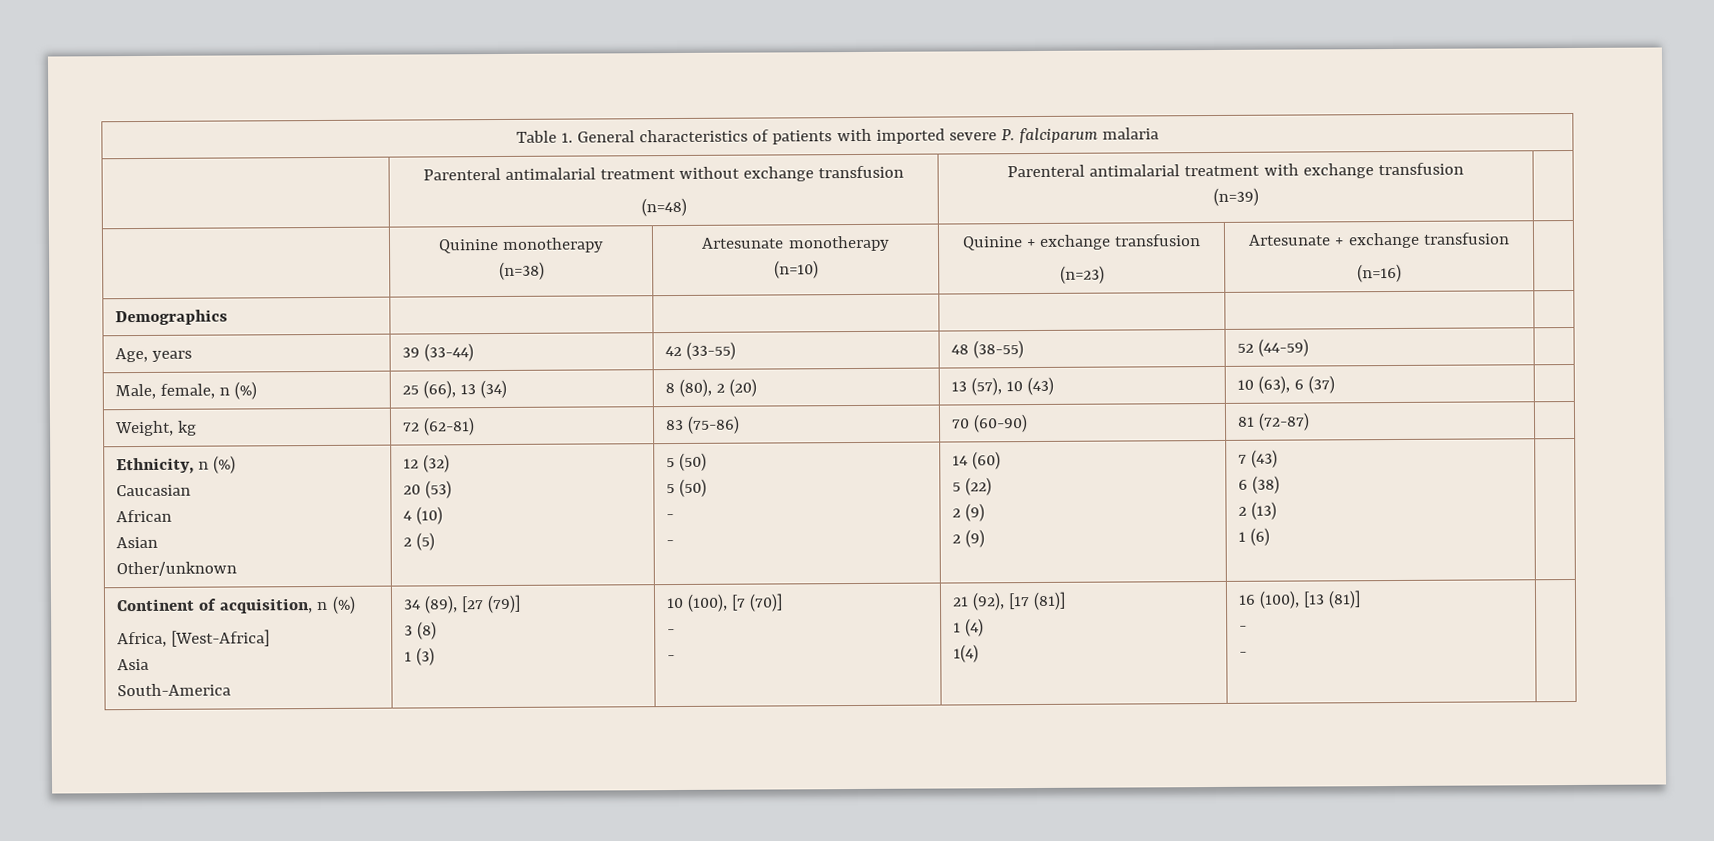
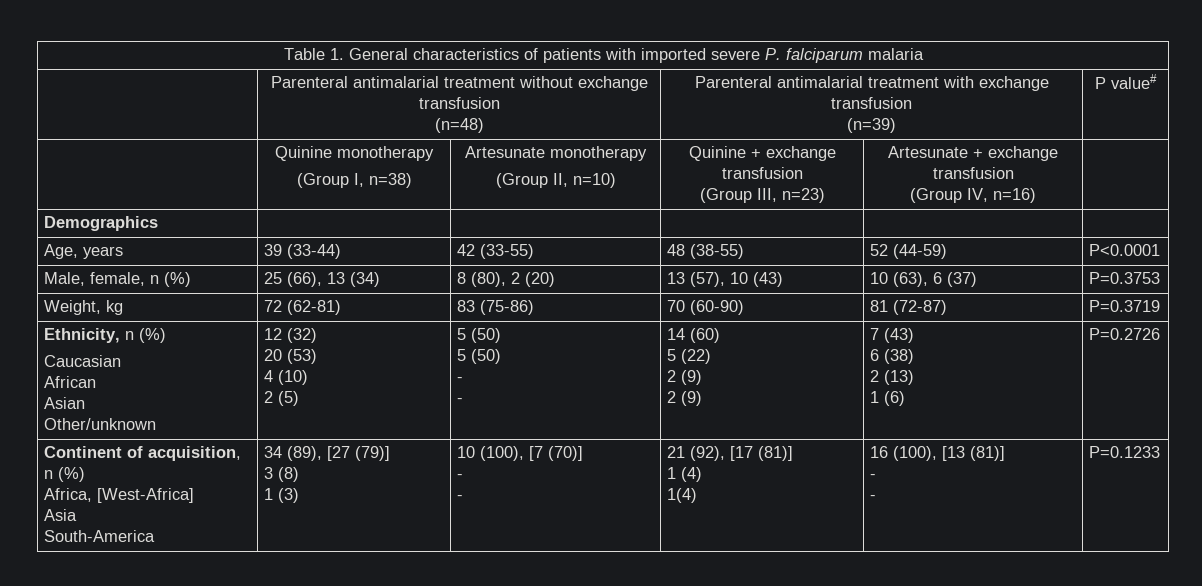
(1259, 197) none -> [1095,74,1157,89] P value#
[498,261,545,281] (n=38) -> [296,173,412,188] (Group I, n=38)
[773,260,819,279] (n=10) -> [495,173,616,188] (Group II, n=10)
[1059,265,1105,284] (n=23) -> [699,188,825,203] (Group III, n=23)
[1357,263,1402,283] (n=16) -> [910,188,1036,203] (Group IV, n=16)
(1310, 347) none -> [1088,244,1160,256] P<0.0001
(1336, 384) none -> [1088,272,1160,284] P=0.3753
(1311, 421) none -> [1088,300,1160,312] P=0.3719
(1271, 536) none -> [1088,328,1160,340] P=0.2726
(1248, 654) none -> [1088,446,1160,458] P=0.1233

